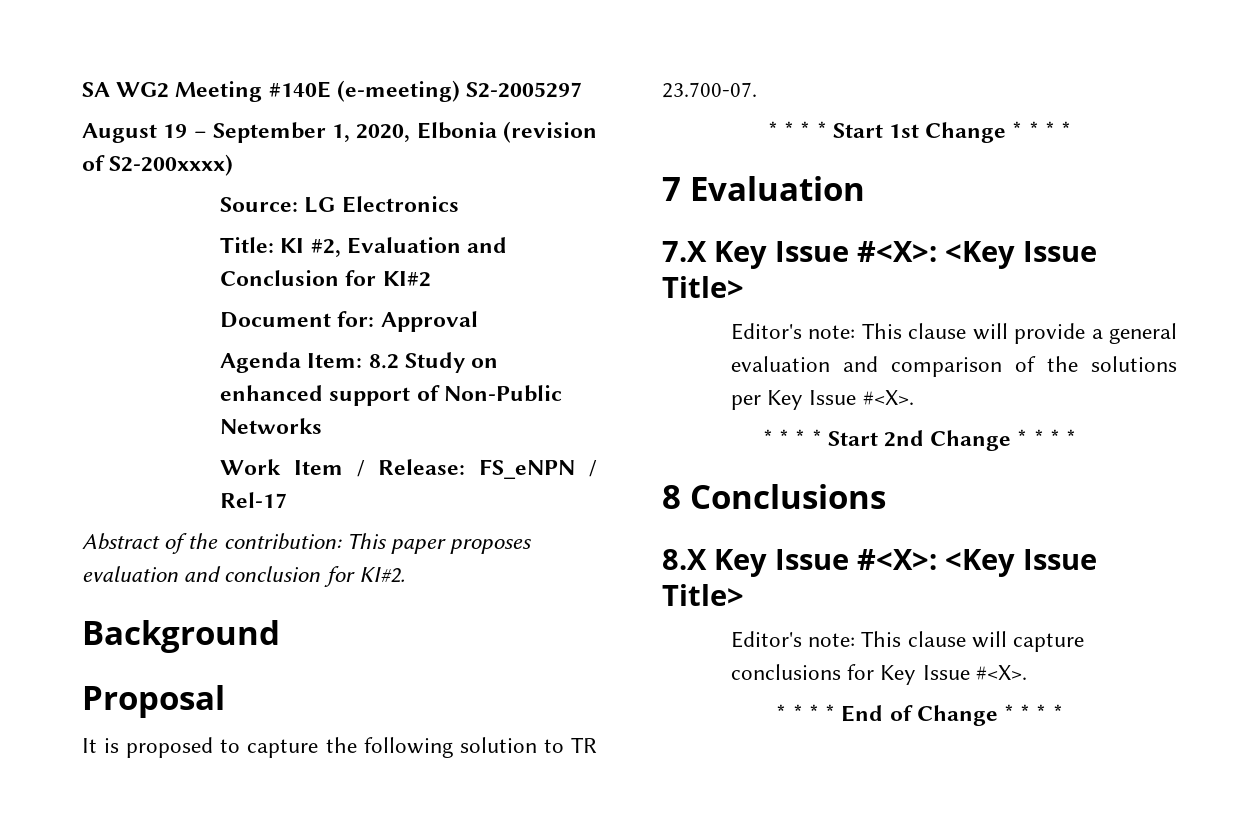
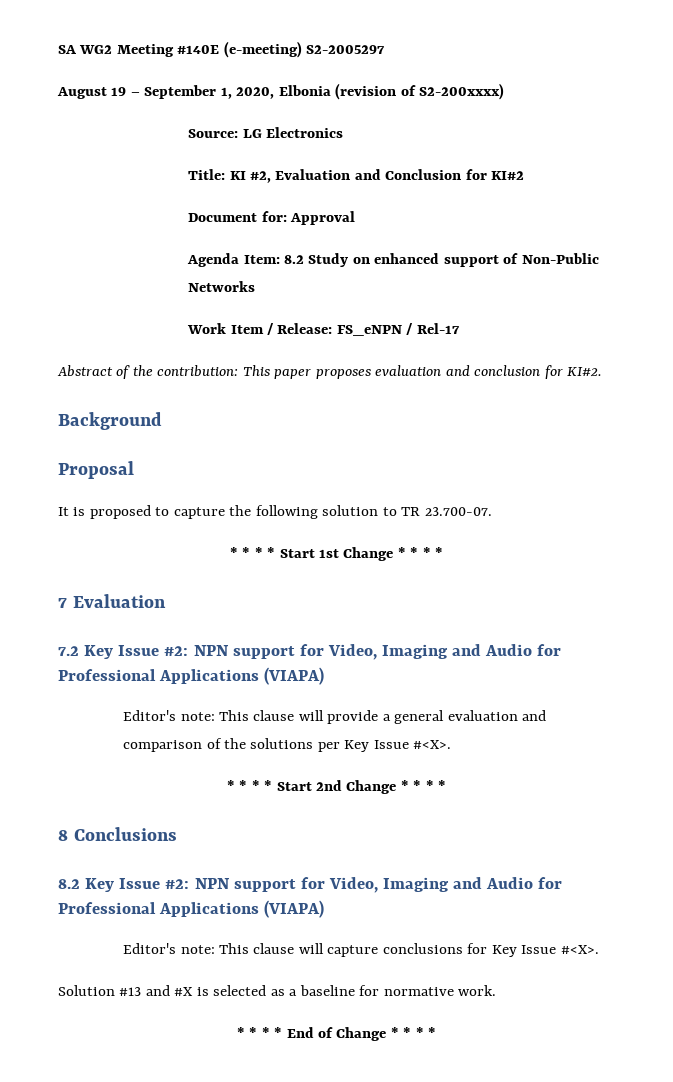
[662,241,1097,269] [662,276,744,298] 7.X Key Issue #<X>: <Key Issue Title> -> [58,644,562,660] [58,667,325,685] 7.2 Key Issue #2: NPN support for Video, Imaging and Audio for Professional Applications (VIAPA)
[662,549,1097,577] [662,584,744,606] 8.X Key Issue #<X>: <Key Issue Title> -> [58,877,563,893] [58,900,325,918] 8.2 Key Issue #2: NPN support for Video, Imaging and Audio for Professional Applications (VIAPA)
(1027, 672) none -> [58,985,497,996] // Solution #13 and #X is selected as a baseline for normative work.

